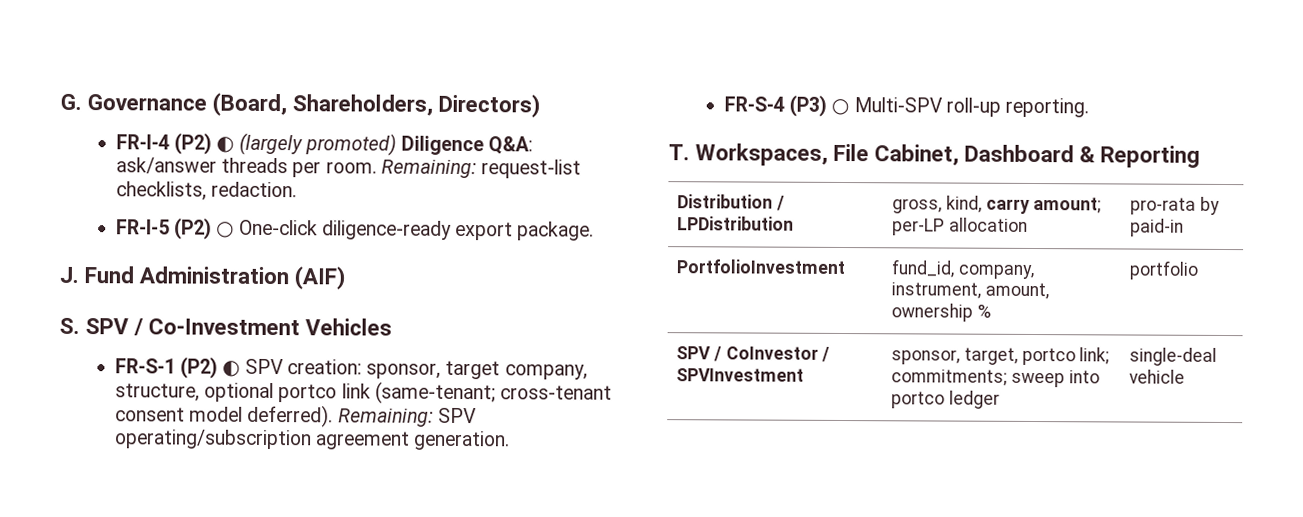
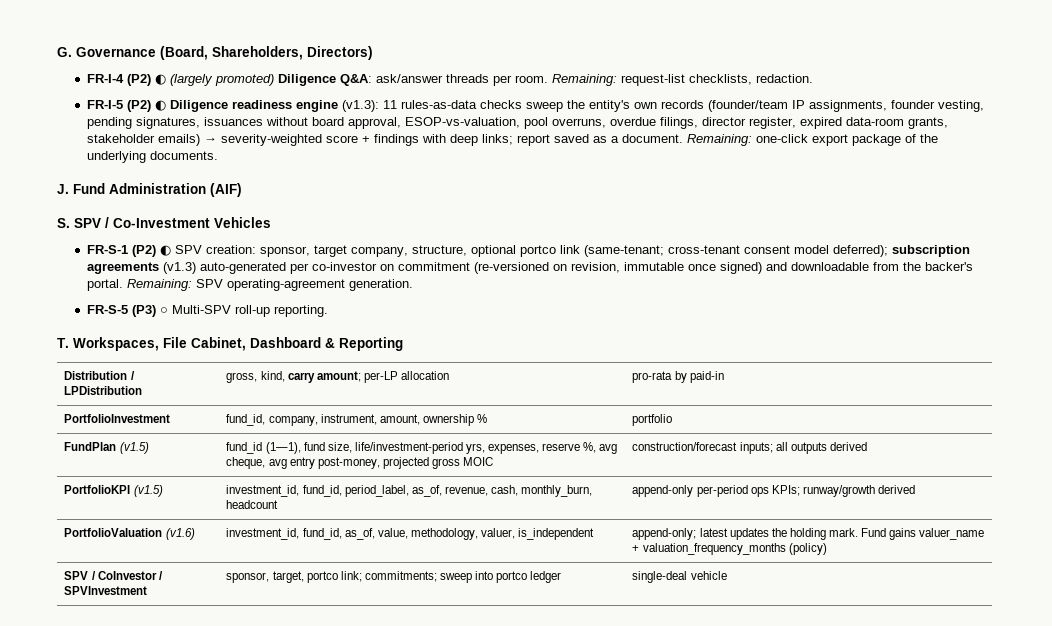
[216,219,595,241] ○ One-click diligence-ready export package. -> [154,100,984,112] [86,117,948,129] [86,134,938,146] [86,151,218,163] ◐ Diligence readiness engine (v1.3): 11 rules-as-data checks sweep the entity's own records (founder/team IP assignments, founder vesting, pending signatures, issuances without board approval, ESOP-vs-valuation, pool overruns, overdue filings, director register, expired data-room grants, stakeholder emails) → severity-weighted score + findings with deep links; report saved as a document. Remaining: one-click export package of the underlying documents.
[247,404,477,428] [113,429,410,450] deferred). Remaining: SPV operating/subscription agreement -> [832,245,970,257] [86,262,973,274] [86,279,345,291] deferred); subscription agreements (v1.3) auto-generated per co-investor on commitment (re-versioned on revision, immutable once signed) and downloadable from the backer's portal. Remaining: SPV operating-agreement
[723,96,785,112] FR-S-4 -> [86,305,128,314] FR-S-5
(1199, 270) none -> [64,442,149,454] [226,442,618,454] [226,457,494,469] [632,442,867,454] [64,485,163,497] [226,485,593,497] [226,500,279,509] [632,485,915,497] [64,528,195,540] [226,528,595,540] [632,528,985,540] [632,543,827,555] // FundPlan (v1.5) | fund_id (1—1), fund size, life/investment-period yrs, expenses, reserve %, avg cheque, avg entry post-money, projected gross MOIC | construction/forecast inputs; all outputs derived // PortfolioKPI (v1.5) | investment_id, fund_id, period_label, as_of, revenue, cash, monthly_burn, headcount | append-only per-period ops KPIs; runway/growth derived // PortfolioValuation (v1.6) | investment_id, fund_id, as_of, value, methodology, valuer, is_independent | append-only; latest updates the holding mark. Fund gains valuer_name + valuation_frequency_months (policy)

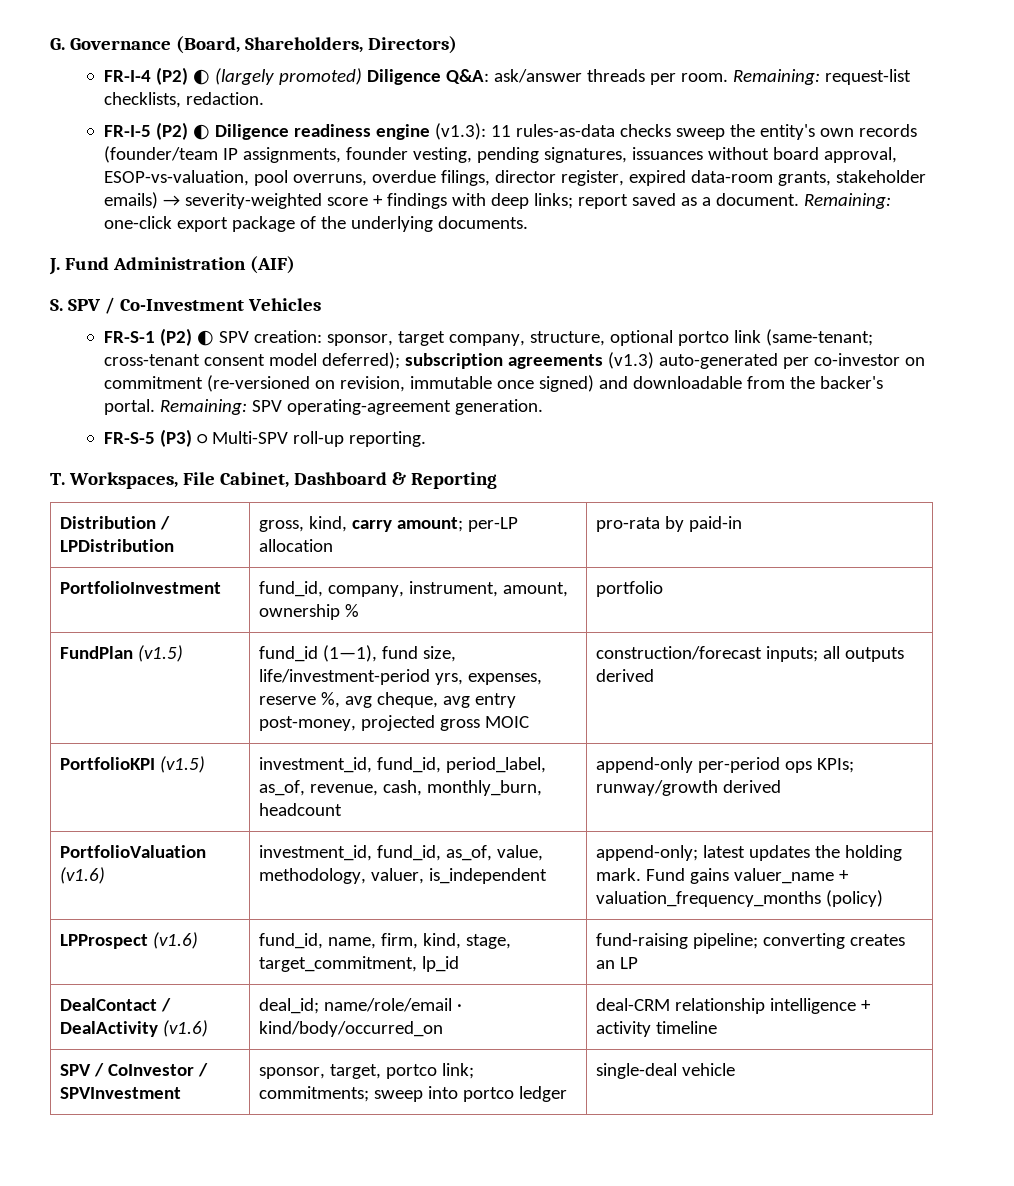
(827, 549) none -> [59,932,198,949] [258,933,511,949] [258,956,459,972] [595,933,905,949] [595,957,638,969] [59,998,171,1012] [59,1020,208,1037] [258,998,462,1014] [258,1021,443,1037] [595,998,871,1014] [595,1021,717,1037] // LPProspect (v1.6) | fund_id, name, firm, kind, stage, target_commitment, lp_id | fund-raising pipeline; converting creates an LP // DealContact / DealActivity (v1.6) | deal_id; name/role/email · kind/body/occurred_on | deal-CRM relationship intelligence + activity timeline

